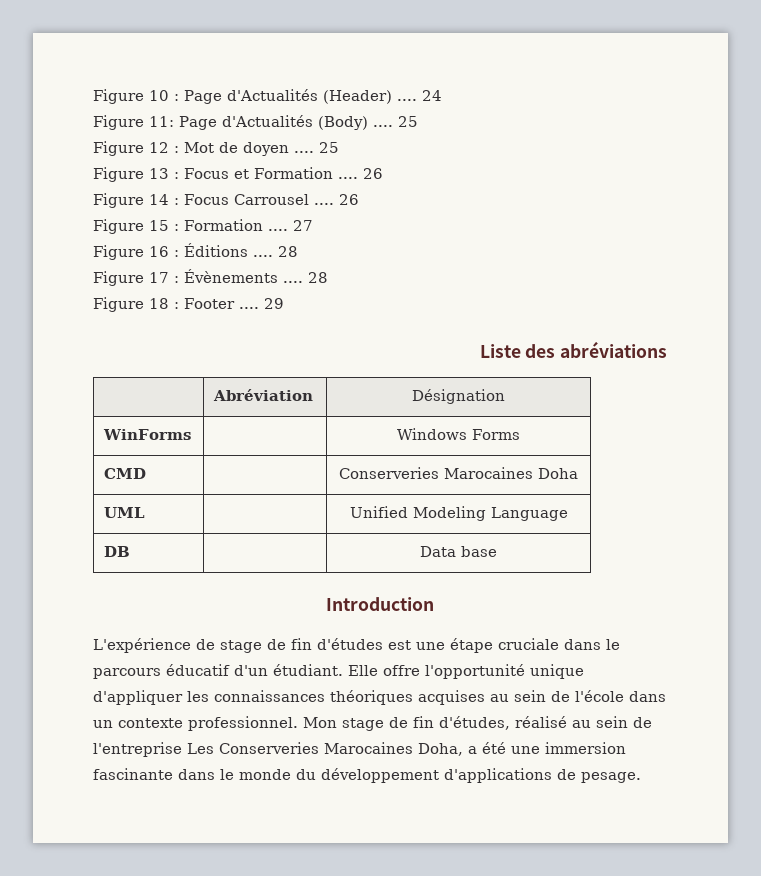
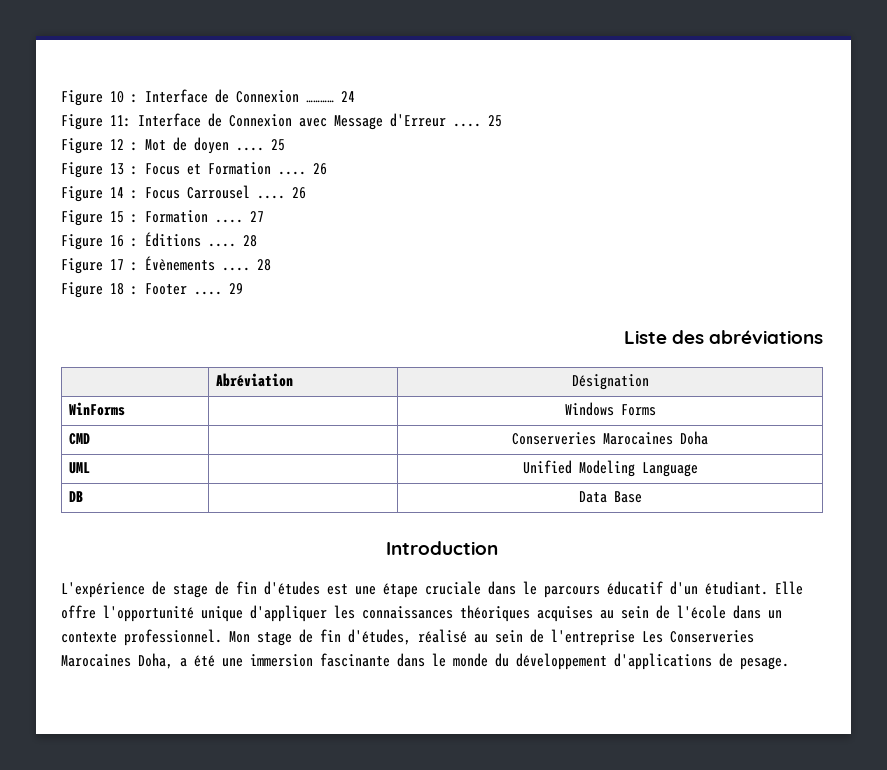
[184,89,417,104] Page d'Actualités (Header) .... -> [145,89,334,103] Interface de Connexion …………
[179,115,368,130] Page d'Actualités (Body) -> [138,113,446,130] Interface de Connexion avec Message d'Erreur
[461,546,497,557] base -> [613,491,642,503] Base

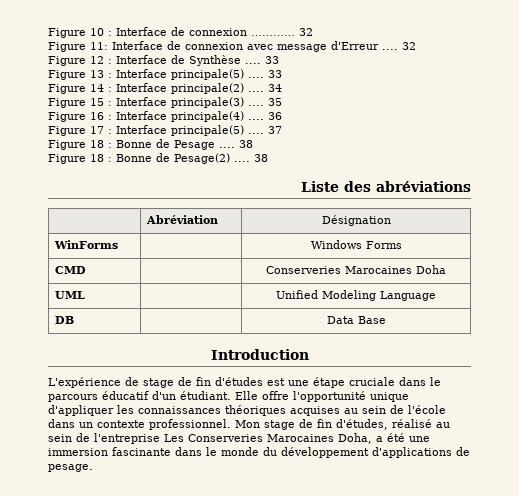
[236,90,355,103] Connexion ………… 24 -> [189,28,313,36] connexion ………… 32
[229,114,383,130] Connexion avec Message -> [185,42,327,52] connexion avec message
[488,115,502,127] 25 -> [402,42,416,50] 32
[145,137,285,154] [61,162,327,178] Mot de doyen .... 25 // Figure 13 : Focus et Formation .... 26 -> [116,55,279,66] [48,69,282,80] Interface de Synthèse .... 33 // Figure 13 : Interface principale(5) .... 33
[145,185,306,199] Focus Carrousel .... 26 -> [116,83,282,94] Interface principale(2) .... 34
[145,210,264,223] Formation .... 27 -> [116,97,282,108] Interface principale(3) .... 35
[145,232,257,247] Éditions .... 28 -> [116,111,282,122] Interface principale(4) .... 36
[145,256,271,271] [61,282,243,298] Évènements .... 28 // Figure 18 : Footer .... 29 -> [116,125,282,136] [48,139,253,150] [48,153,268,164] Interface principale(5) .... 37 // Figure 18 : Bonne de Pesage .... 38 // Figure 18 : Bonne de Pesage(2) .... 38

